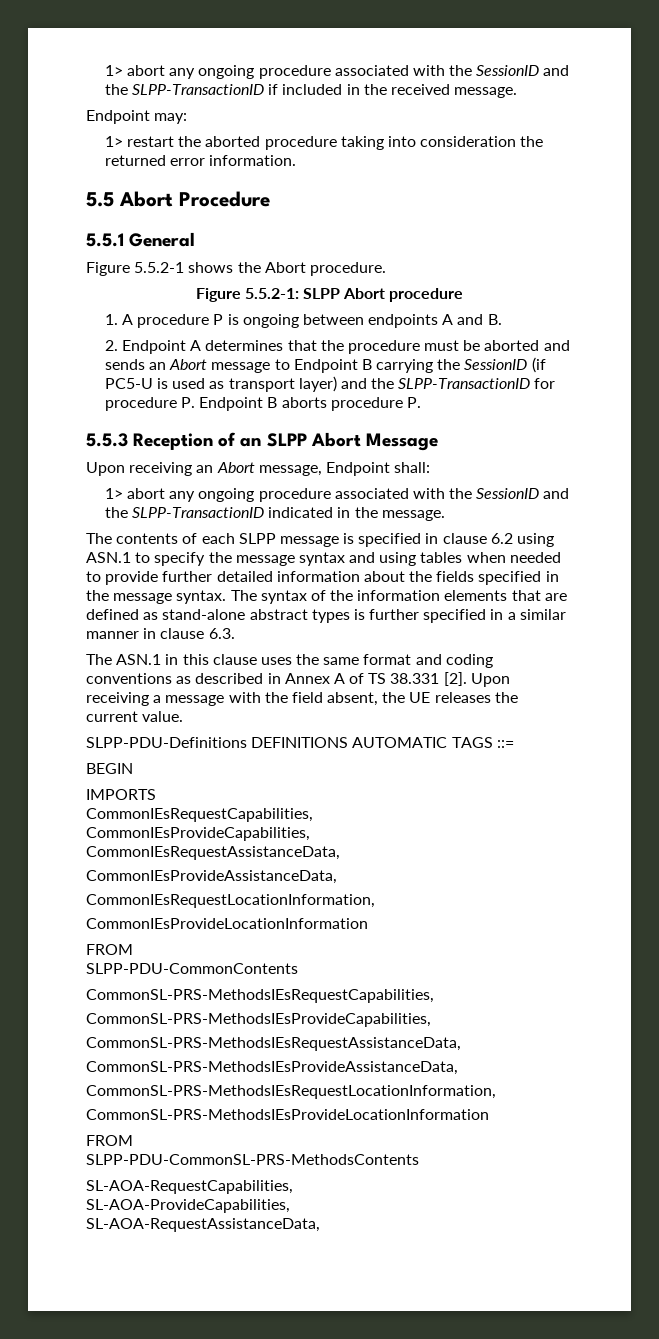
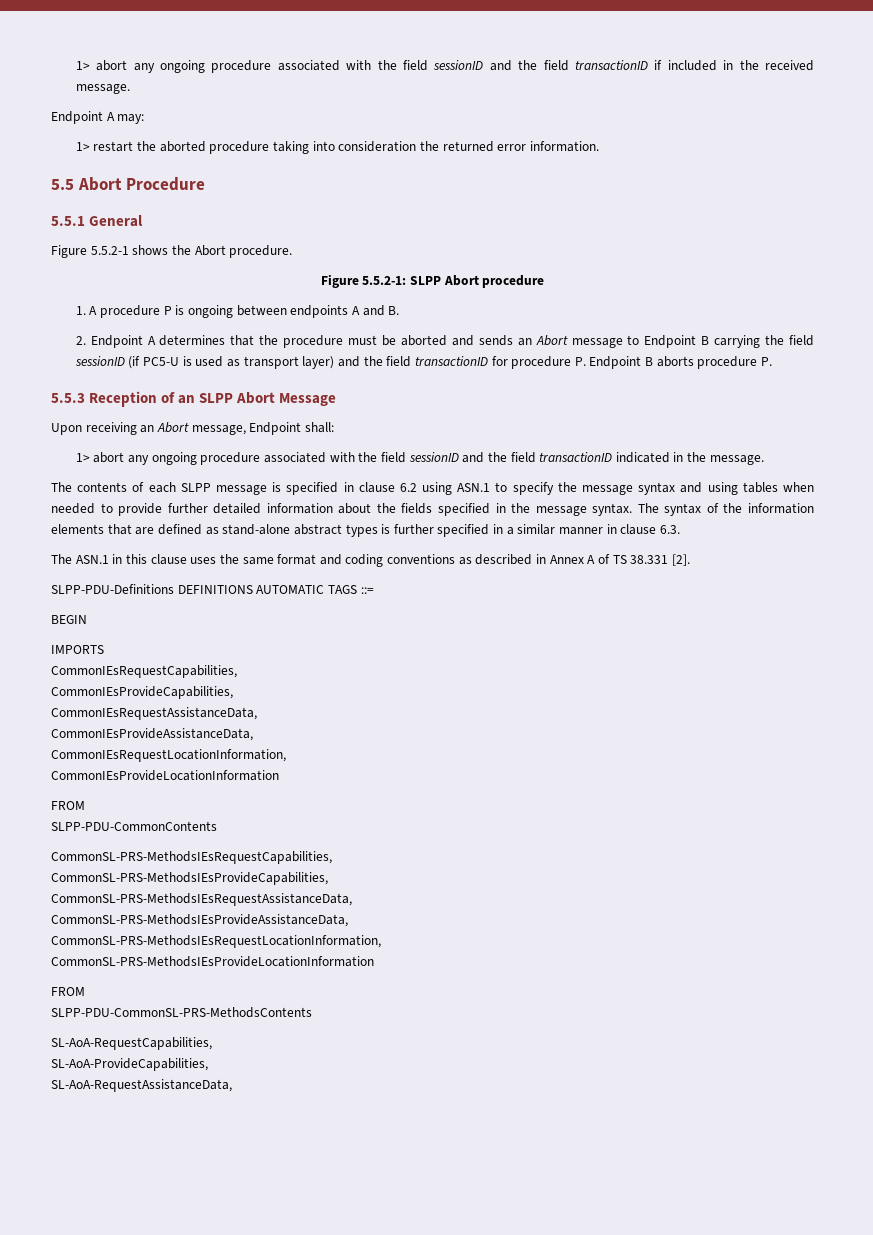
[104,65,570,79] [104,84,264,95] 1> abort any ongoing procedure associated with the SessionID and the SLPP-TransactionID -> [75,60,648,73] 1> abort any ongoing procedure associated with the field sessionID and the field transactionID
(150, 117) none -> [106,112,115,121] A
[464,359,528,370] SessionID -> [788,335,814,346] [74,356,125,366] field sessionID
[398,378,531,389] SLPP-TransactionID -> [386,356,488,367] field transactionID
[476,488,570,499] [104,507,264,518] SessionID and the SLPP-TransactionID -> [380,452,613,463] field sessionID and the field transactionID
[470,673,510,687] [86,692,518,706] [86,711,184,722] Upon receiving a message with the field absent, the UE releases the current value. -> (690, 560) none
[86,1180,293,1194] [86,1199,290,1213] [86,1218,320,1232] SL-AOA-RequestCapabilities, // SL-AOA-ProvideCapabilities, // SL-AOA-RequestAssistanceData, -> [51,1037,212,1050] [51,1058,208,1071] [51,1079,232,1092] SL-AoA-RequestCapabilities, // SL-AoA-ProvideCapabilities, // SL-AoA-RequestAssistanceData,

